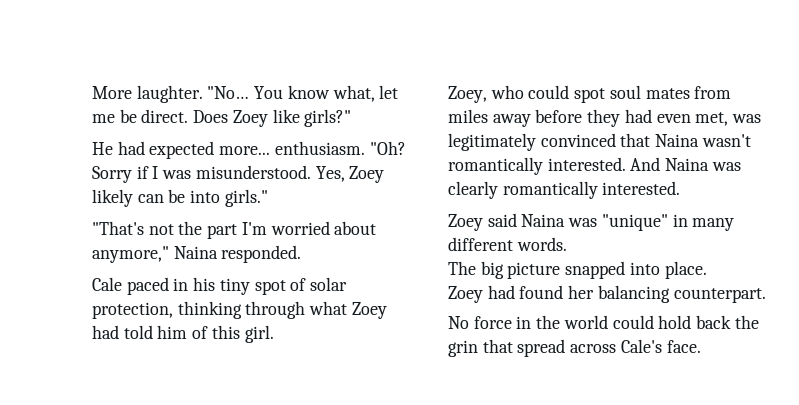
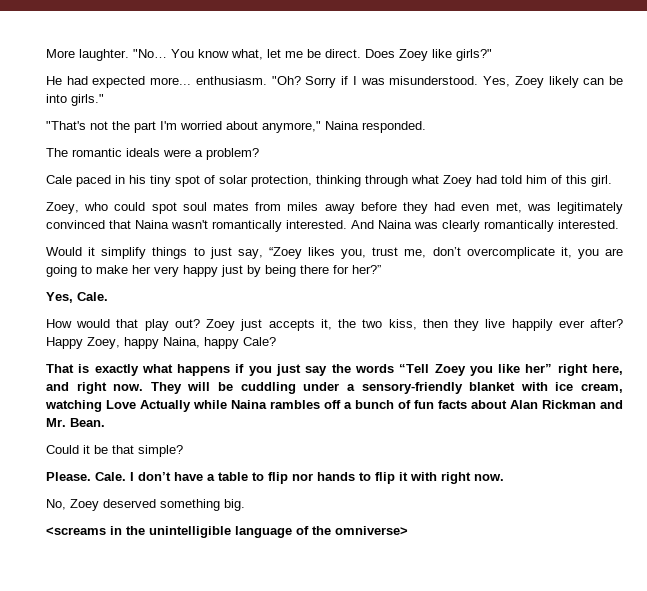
(302, 254) none -> [46,148,259,160] // The romantic ideals were a problem?
[448,213,735,231] [448,237,567,251] [448,261,707,279] [448,285,766,303] [448,315,759,329] [448,339,701,357] Zoey said Naina was "unique" in many different words. // The big picture snapped into place. // Zoey had found her balancing counterpart. // No force in the world could hold back the grin that spread across Cale's face. -> [46,247,623,259] [46,265,381,277] [46,292,108,303] [46,319,624,331] [46,337,276,349] [46,364,623,376] [46,382,624,394] [45,400,623,412] [46,418,105,427] [46,445,183,457] [46,472,504,484] [46,499,245,511] [46,526,408,538] Would it simplify things to just say, “Zoey likes you, trust me, don’t overcomplicate it, you are going to make her very happy just by being there for her?” // Yes, Cale. // How would that play out? Zoey just accepts it, the two kiss, then they live happily ever after? Happy Zoey, happy Naina, happy Cale? // That is exactly what happens if you just say the words “Tell Zoey you like her” right here, and right now. They will be cuddling under a sensory-friendly blanket with ice cream, watching Love Actually while Naina rambles off a bunch of fun facts about Alan Rickman and Mr. Bean. // Could it be that simple? // Please. Cale. I don’t have a table to flip nor hands to flip it with right now. // No, Zoey deserved something big. // <screams in the unintelligible language of the omniverse>

